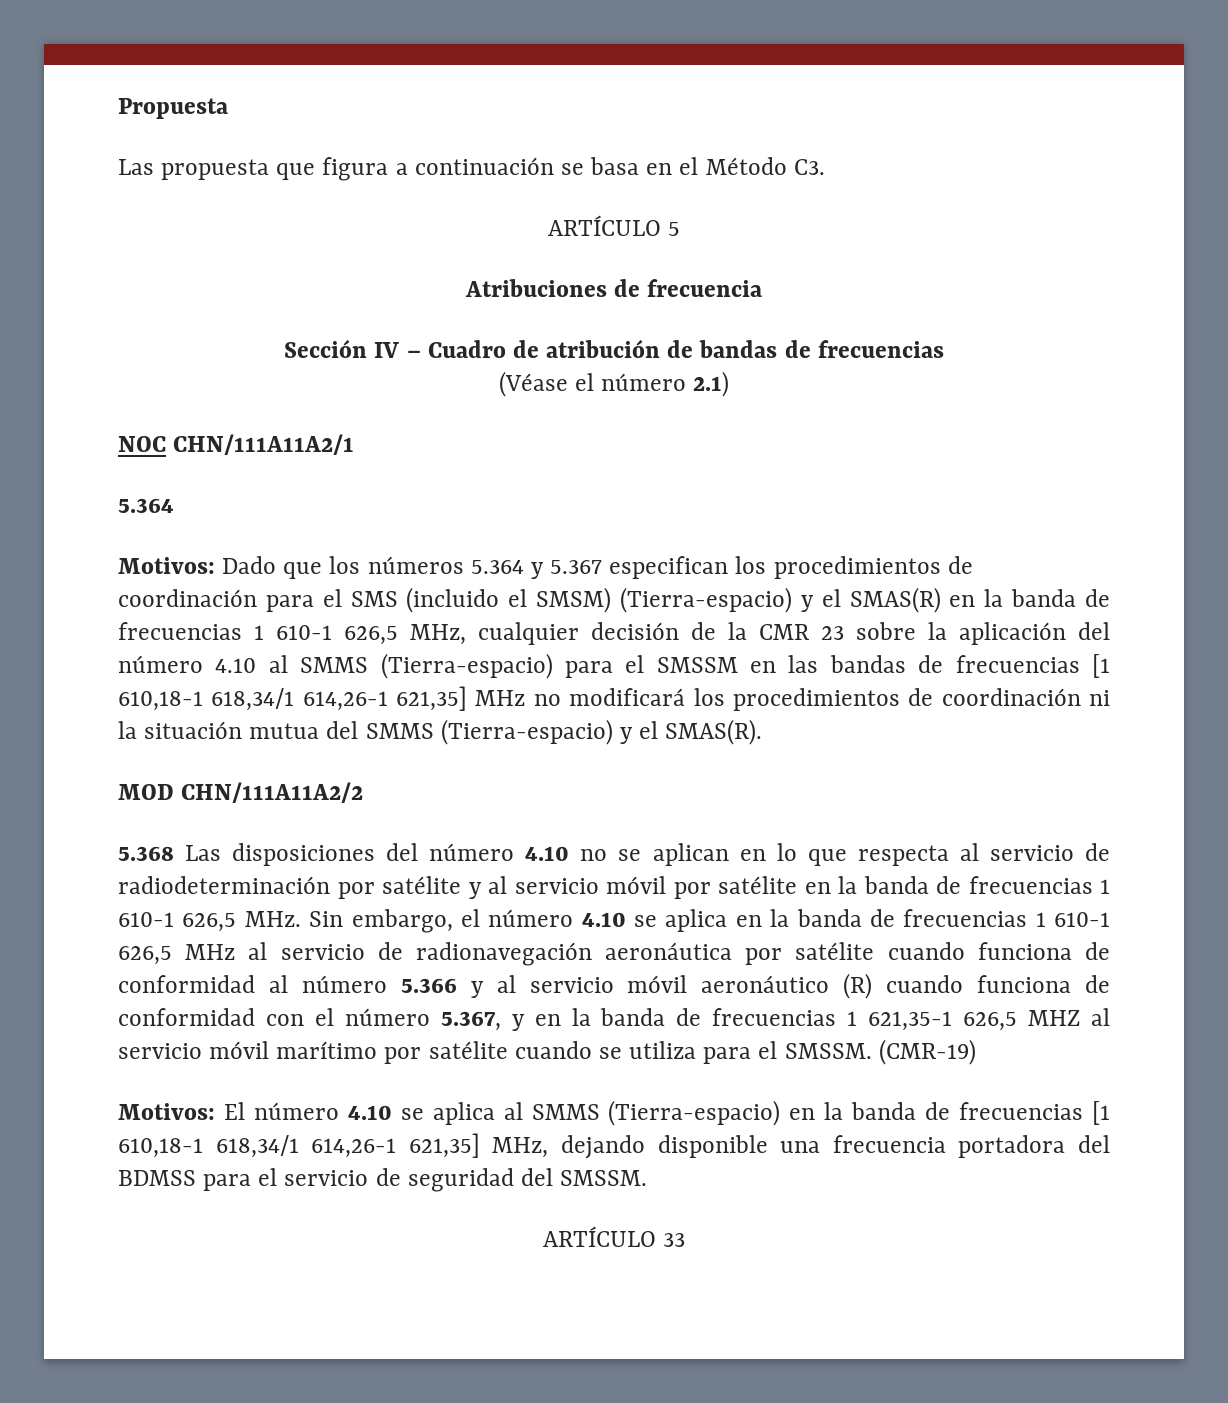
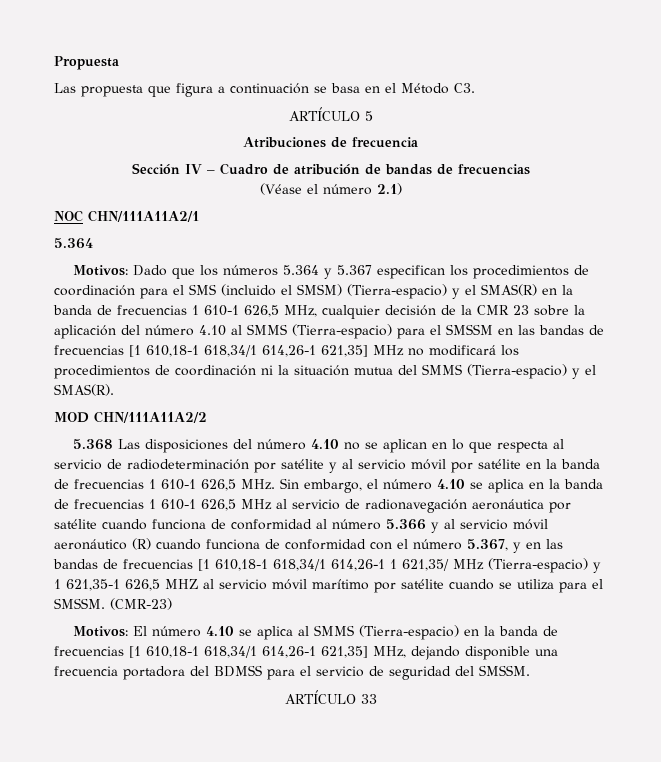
[571,1008,837,1026] la banda de frecuencias -> [546,539,563,549] [53,558,601,573] las bandas de frecuencias [1 610,18-1 618,34/1 614,26-1 1 621,35/ MHz (Tierra-espacio) y
[878,1039,976,1065] (CMR-19) -> [110,598,172,610] (CMR-23)

